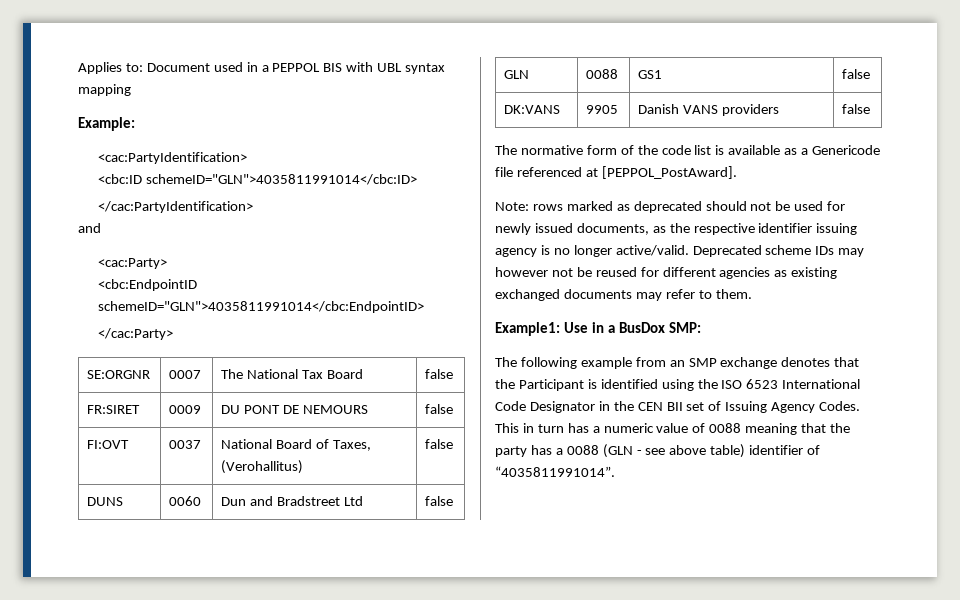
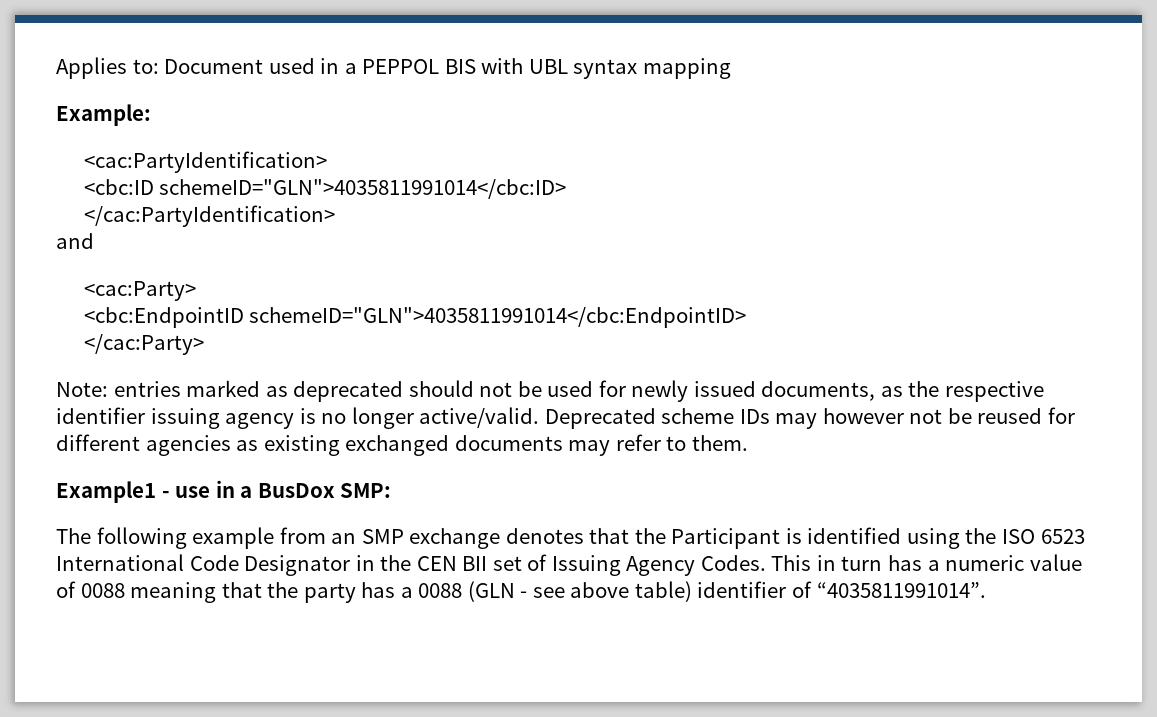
[87,370,151,379] [169,370,202,379] [221,369,364,379] [425,369,454,379] [87,405,141,414] [169,405,202,414] [221,405,369,414] [425,404,454,414] [87,440,130,449] [169,440,202,449] [221,439,372,451] [221,460,304,474] [425,439,454,449] [87,497,124,506] [169,496,202,506] [221,496,364,506] [425,496,454,506] [504,70,530,79] [586,69,619,79] [638,70,663,79] [842,69,871,79] [504,105,561,114] [586,105,619,114] [638,104,780,116] [842,104,871,114] [495,145,881,155] [495,166,737,179] // SE:ORGNR | 0007 | The National Tax Board | false // FR:SIRET | 0009 | DU PONT DE NEMOURS | false // FI:OVT | 0037 | National Board of Taxes, (Verohallitus) | false // DUNS | 0060 | Dun and Bradstreet Ltd | false // GLN | 0088 | GS1 | false // DK:VANS | 9905 | Danish VANS providers | false // The normative form of the code list is available as a Genericode file referenced at [PEPPOL_PostAward]. -> (204, 344) none
[532,204,563,211] rows -> [113,381,181,397] entries
[495,322,588,336] Example1: Use -> [56,481,211,503] Example1 - use

